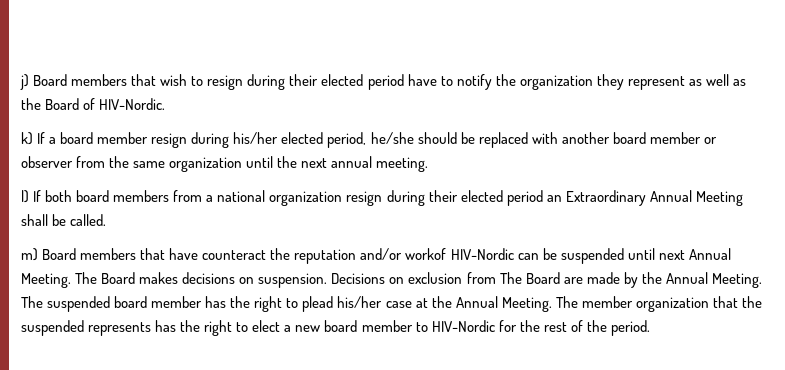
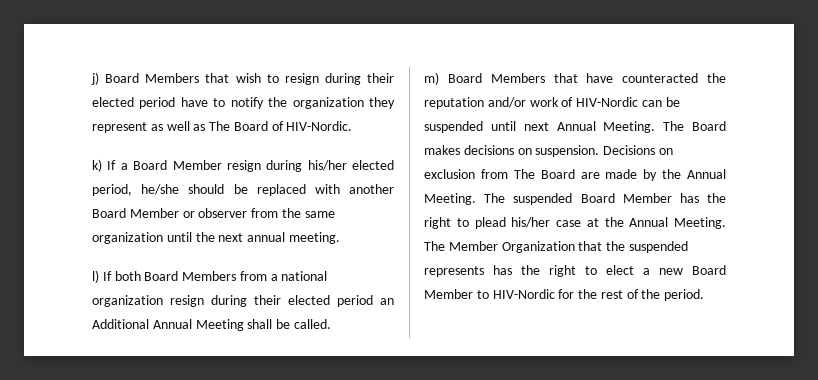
[71,74,128,86] members -> [145,73,200,83] Members
[21,98,41,110] the -> [209,121,231,131] The
[60,132,149,144] board member -> [133,160,222,170] Board Member
[612,132,701,144] board member -> [92,208,179,218] Board Member
[76,190,170,202] board members -> [144,271,237,281] Board Members
[565,190,646,206] Extraordinary -> [92,319,149,329] Additional
[80,248,137,260] members -> [490,73,545,83] Members
[202,250,267,260] counteract -> [622,73,699,83] counteracted
[405,248,447,260] workof -> [529,97,574,107] work of
[114,296,203,308] board member -> [580,193,672,203] Board Member
[581,296,709,312] member organization -> [448,241,575,253] Member Organization
[324,320,413,332] board member -> [692,265,726,275] [424,289,473,299] Board Member

